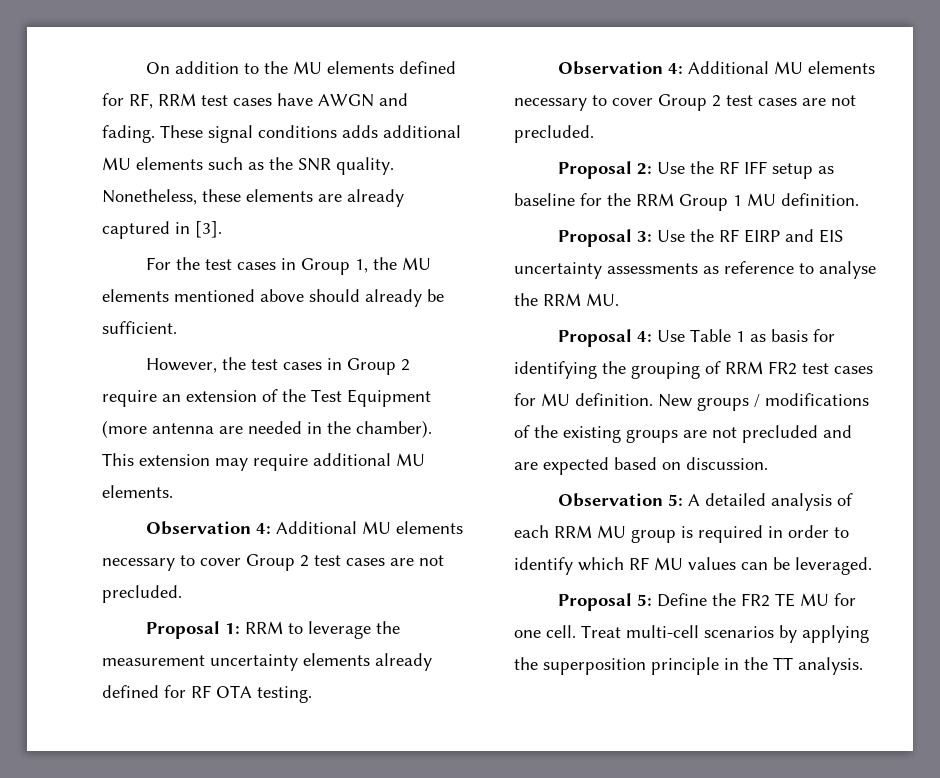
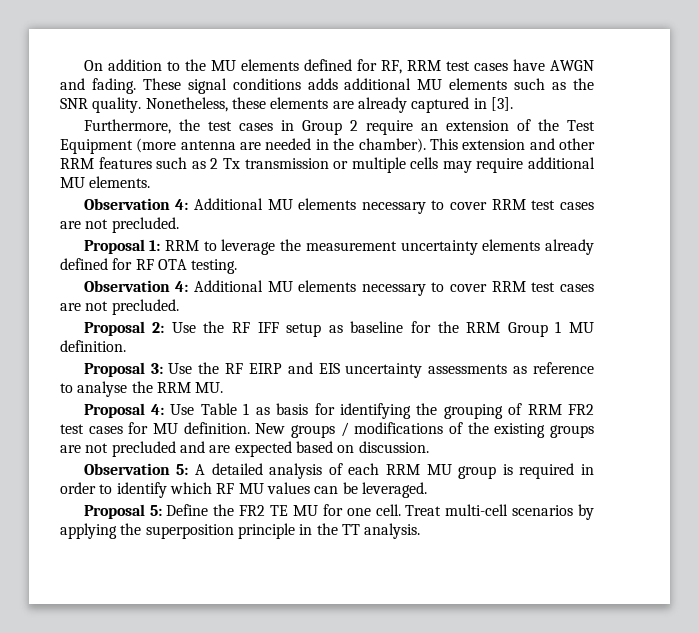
[145,257,431,275] [102,289,444,307] [102,321,177,334] [145,358,217,373] For the test cases in Group 1, the MU elements mentioned above should already be sufficient. // However, -> [83,119,171,134] Furthermore,
(210, 460) none -> [529,138,596,150] [60,157,439,173] and other RRM features such as 2 Tx transmission or multiple cells
[246,554,309,571] Group 2 -> [491,199,526,210] RRM
[658,94,721,111] Group 2 -> [491,281,526,292] RRM

